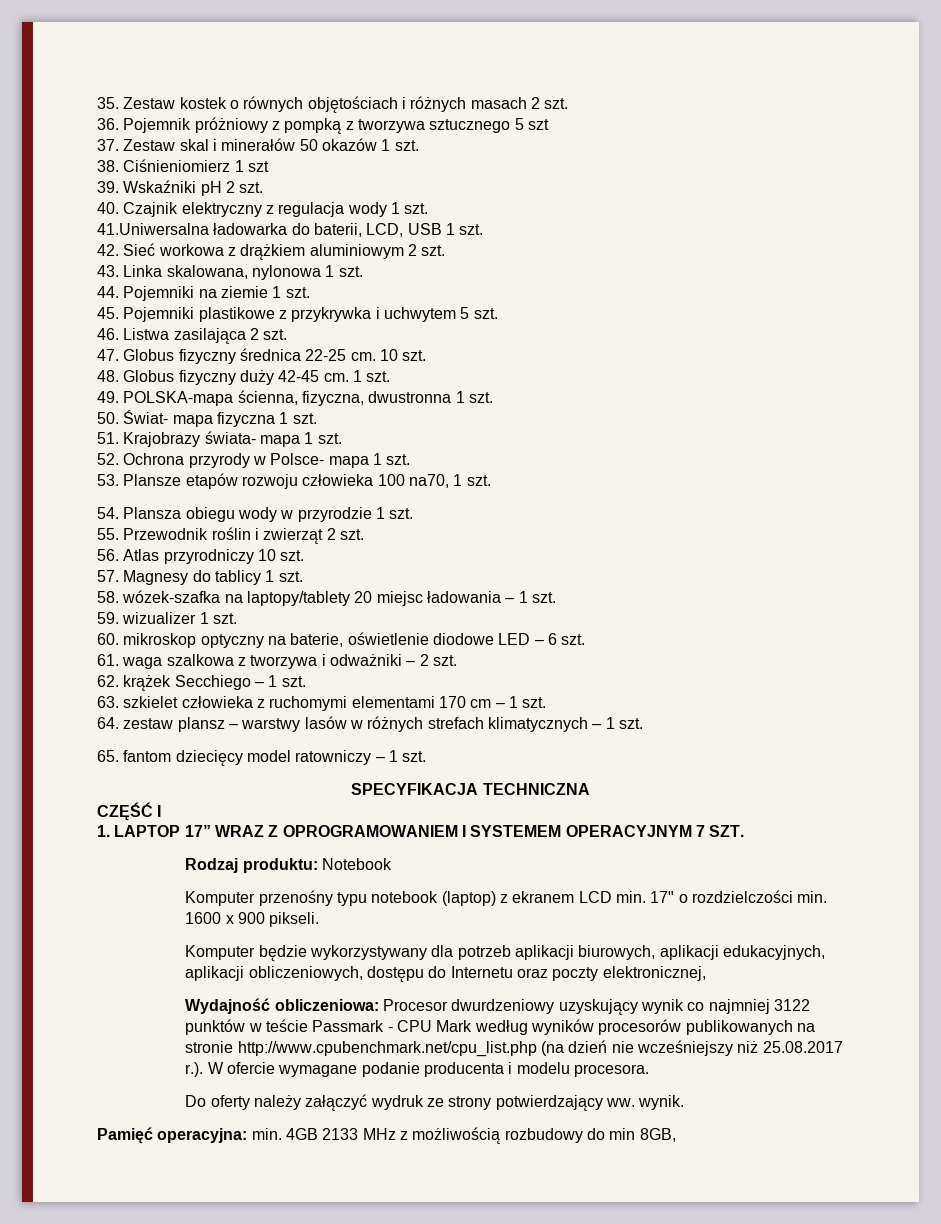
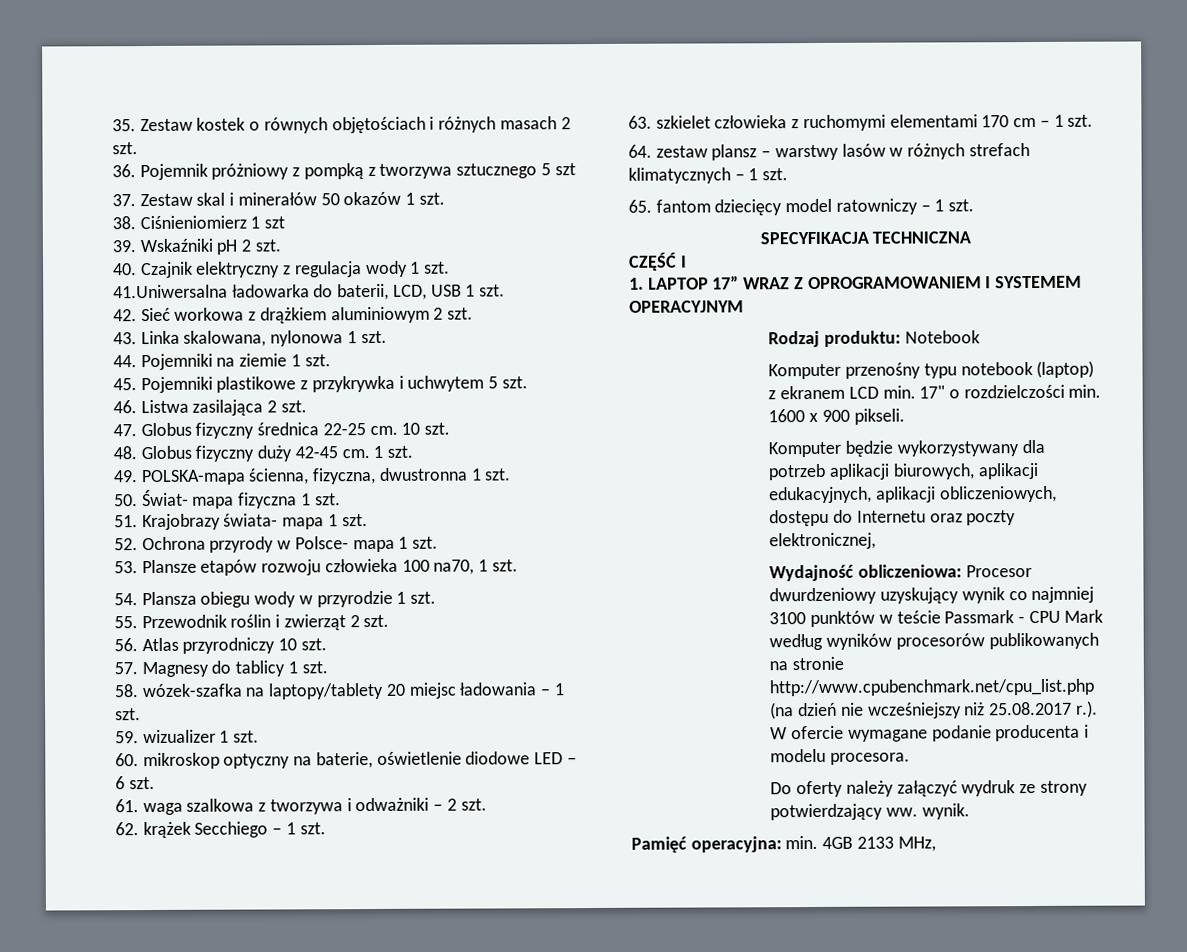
[695,825,745,837] 7 SZT. -> (744, 306) none
[773,999,810,1011] 3122 -> [769,612,807,625] 3100
[362,1127,676,1144] MHz z możliwością rozbudowy do min 8GB, -> [897,836,936,852] MHz,

